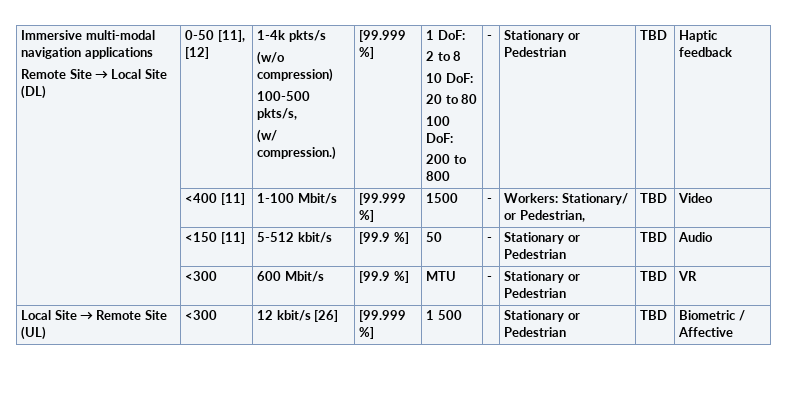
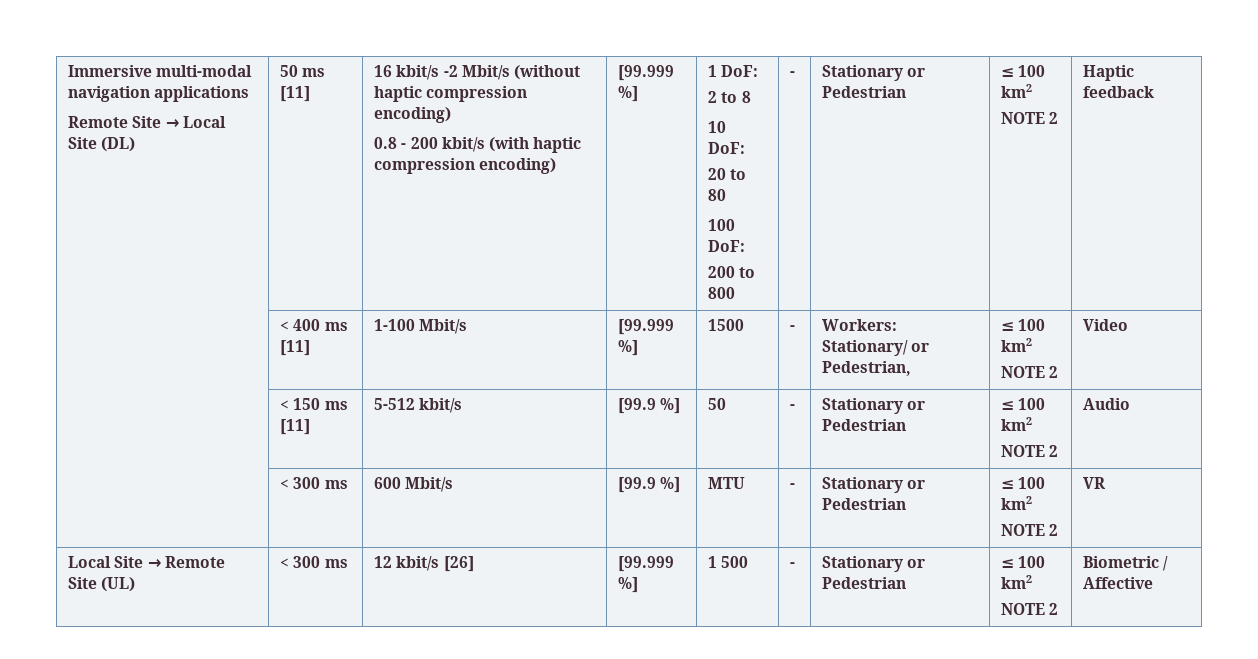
[185,30,245,42] [185,47,210,59] [257,30,326,42] [257,51,286,65] [257,68,334,82] [257,91,311,101] [257,108,298,120] [257,129,278,143] [257,146,337,160] 0-50 [11], [12] | 1-4k pkts/s // (w/o compression) // 100-500 pkts/s, // (w/ compression.) -> [280,65,326,77] [280,86,311,102] [374,65,580,80] [374,86,528,102] [374,107,452,123] [374,137,582,153] [374,158,557,174] 50 ms [11] | 16 kbit/s -2 Mbit/s (without haptic compression encoding) // 0.8 - 200 kbit/s (with haptic compression encoding)
[640,30,668,40] TBD -> [1001,65,1046,77] [1001,84,1033,98] [1001,112,1059,124] ≤ 100 km2 // NOTE 2
[185,193,218,203] <400 -> [280,319,348,331] < 400 ms
[640,193,668,203] [678,193,714,203] [185,232,218,242] TBD | Video // | <150 -> [1001,319,1046,331] [1001,338,1033,352] [1001,366,1059,378] [1083,319,1129,331] [280,398,348,410] ≤ 100 km2 // NOTE 2 | Video // | < 150 ms
[640,232,668,242] [678,232,714,242] [185,271,218,281] TBD | Audio // | <300 -> [1001,398,1046,410] [1001,417,1033,431] [1001,445,1059,457] [1083,398,1131,410] [280,477,348,489] ≤ 100 km2 // NOTE 2 | Audio // | < 300 ms
[640,271,668,281] TBD -> [1001,477,1046,489] [1001,496,1033,510] [1001,524,1059,536] ≤ 100 km2 // NOTE 2
[185,310,218,320] <300 -> [280,556,348,568] < 300 ms
[504,310,580,322] [504,327,567,337] [640,310,668,320] | Stationary or Pedestrian | TBD -> [790,562,796,568] [822,556,926,572] [822,577,907,589] [1001,556,1046,568] [1001,575,1033,589] [1001,603,1059,615] - | Stationary or Pedestrian | ≤ 100 km2 // NOTE 2

